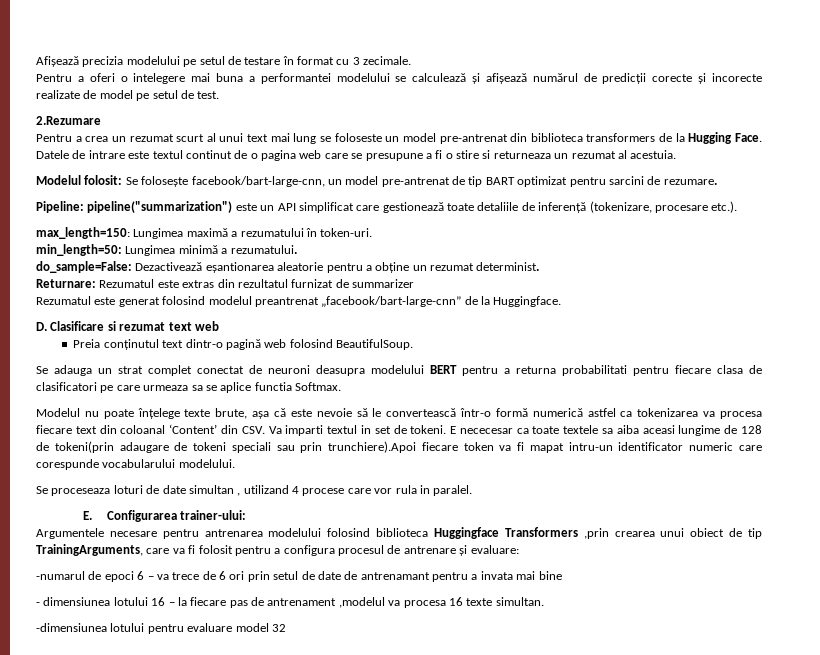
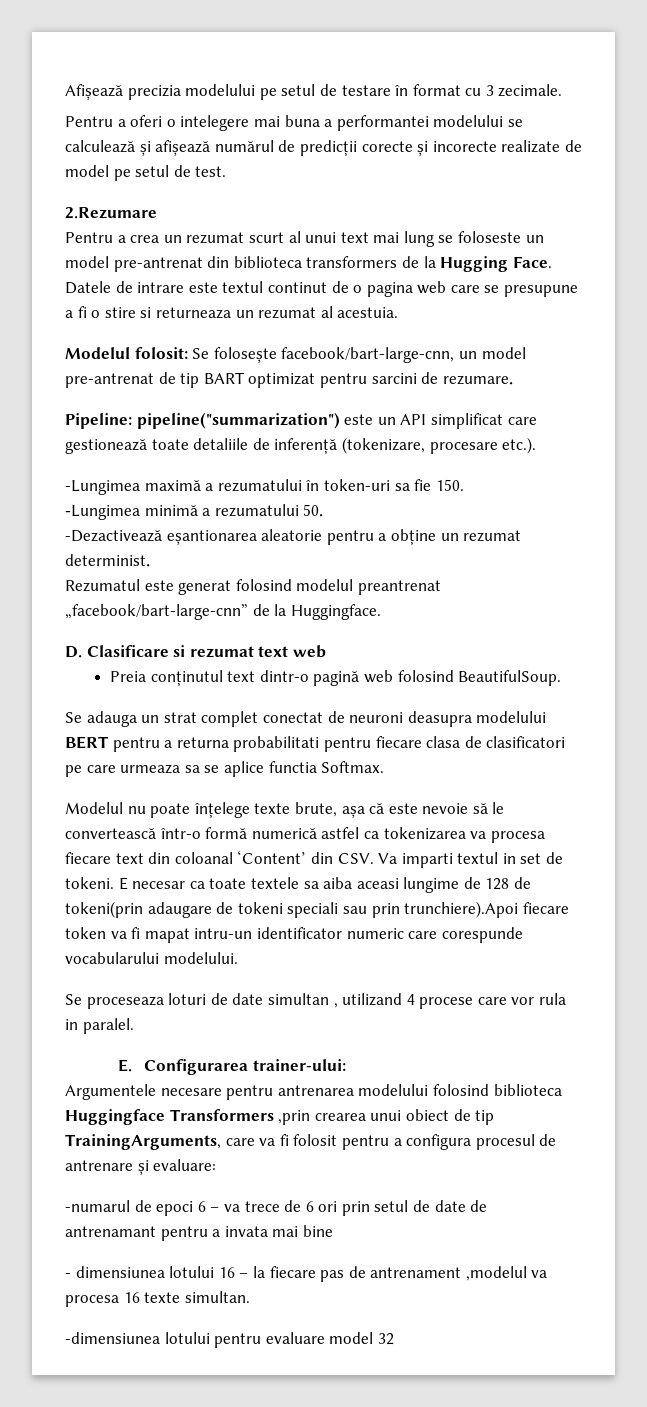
[36,227,184,239] max_length=150: Lungimea -> [65,480,140,495] -Lungimea
[320,228,373,237] [36,244,297,256] [36,261,203,273] token-uri. // min_length=50: Lungimea minimă a rezumatului. // do_sample=False: Dezactivează -> [323,479,464,491] [65,504,324,520] [65,530,162,542] token-uri sa fie 150. // -Lungimea minimă a rezumatului 50. // -Dezactivează
[36,279,414,288] // Returnare: Rezumatul este extras din rezultatul furnizat de summarizer -> (150, 560) none
[459,428,513,434] nececesar -> [132,881,186,889] necesar

